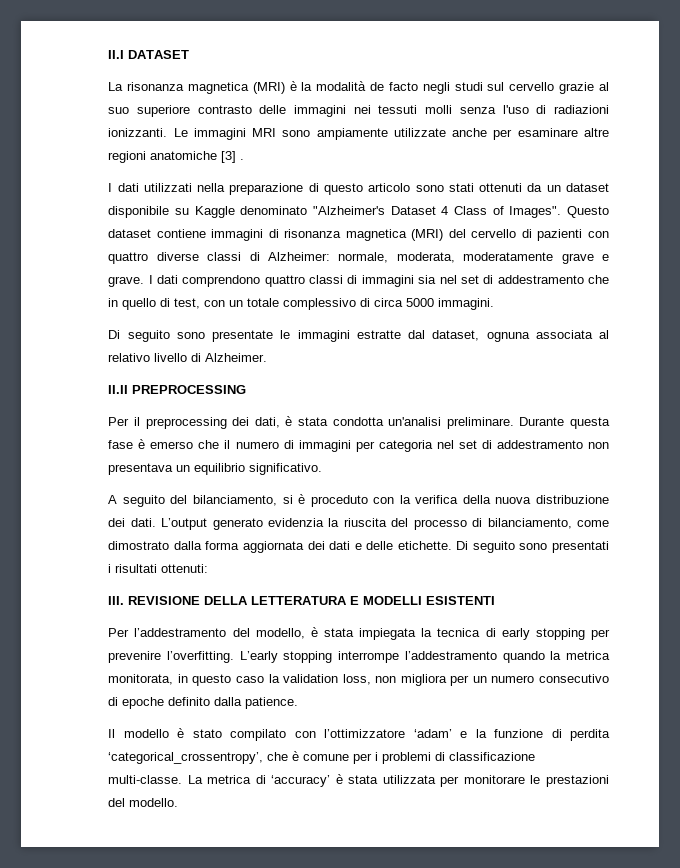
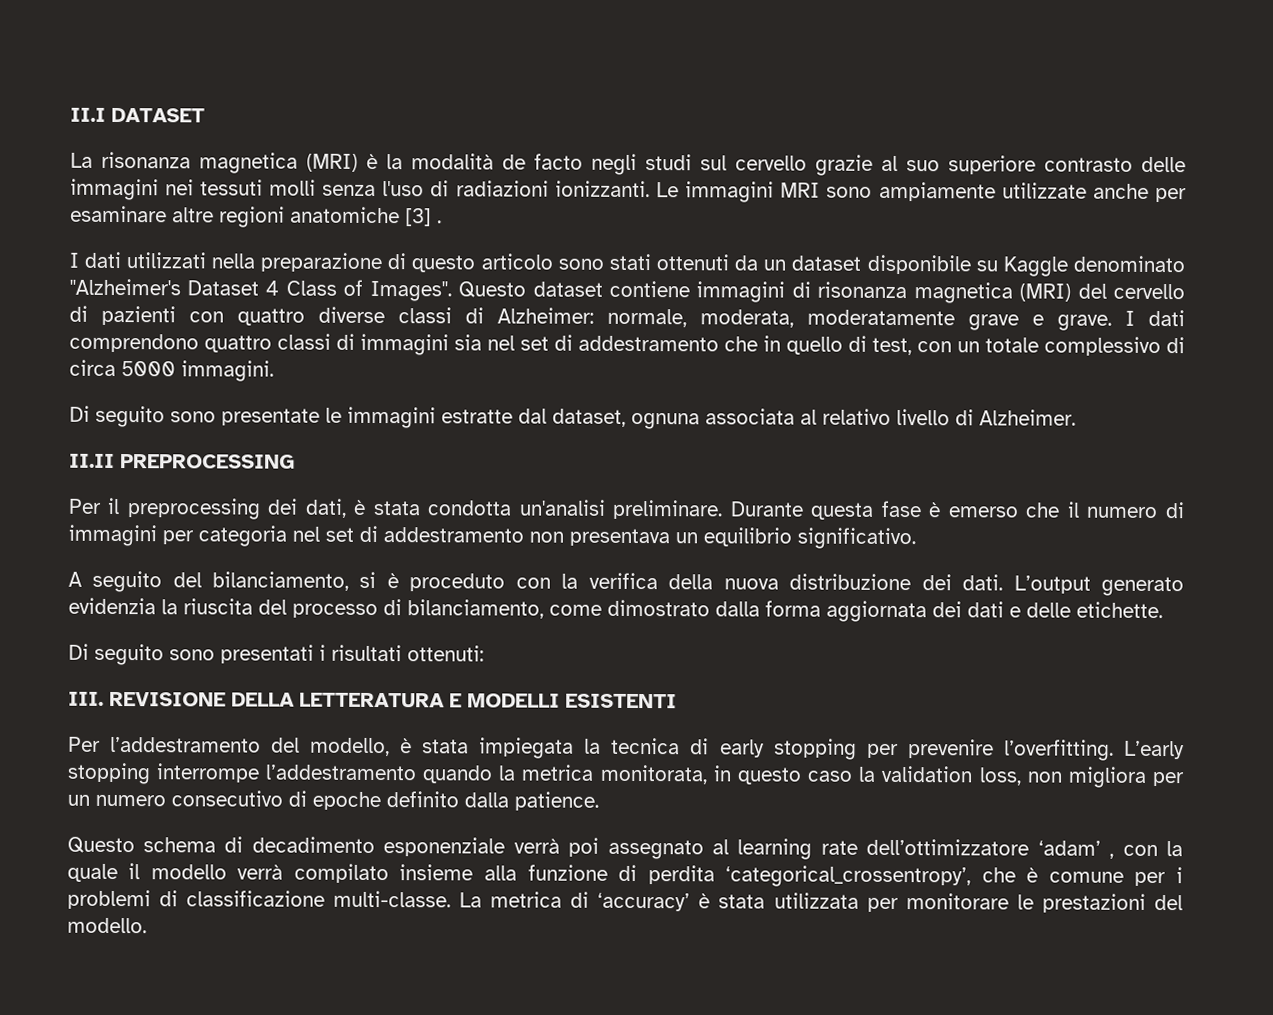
(452, 545) none -> (1163, 610) //
[108,728,487,741] Il modello è stato compilato con l’ottimizzatore ‘adam’ e la -> [66,836,1184,860] [66,863,517,884] Questo schema di decadimento esponenziale verrà poi assegnato al learning rate dell’ottimizzatore ‘adam’ , con la quale il modello verrà compilato insieme alla

